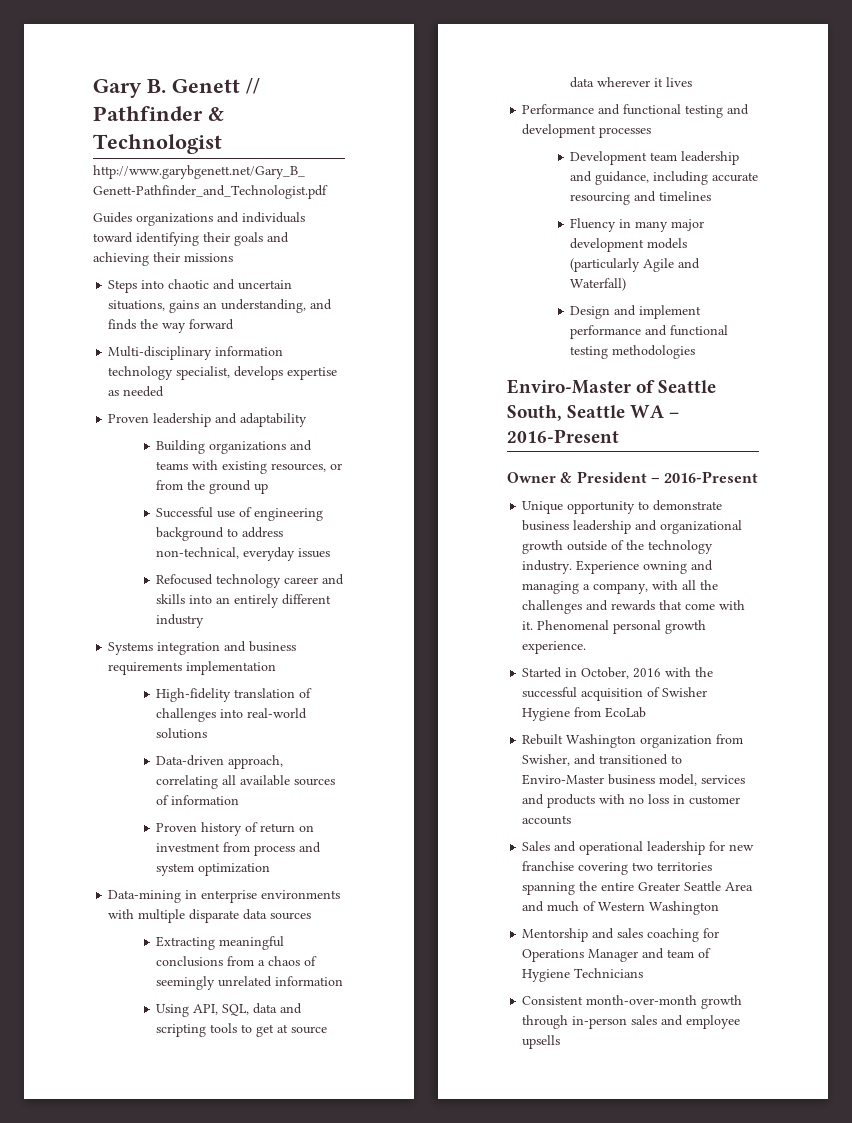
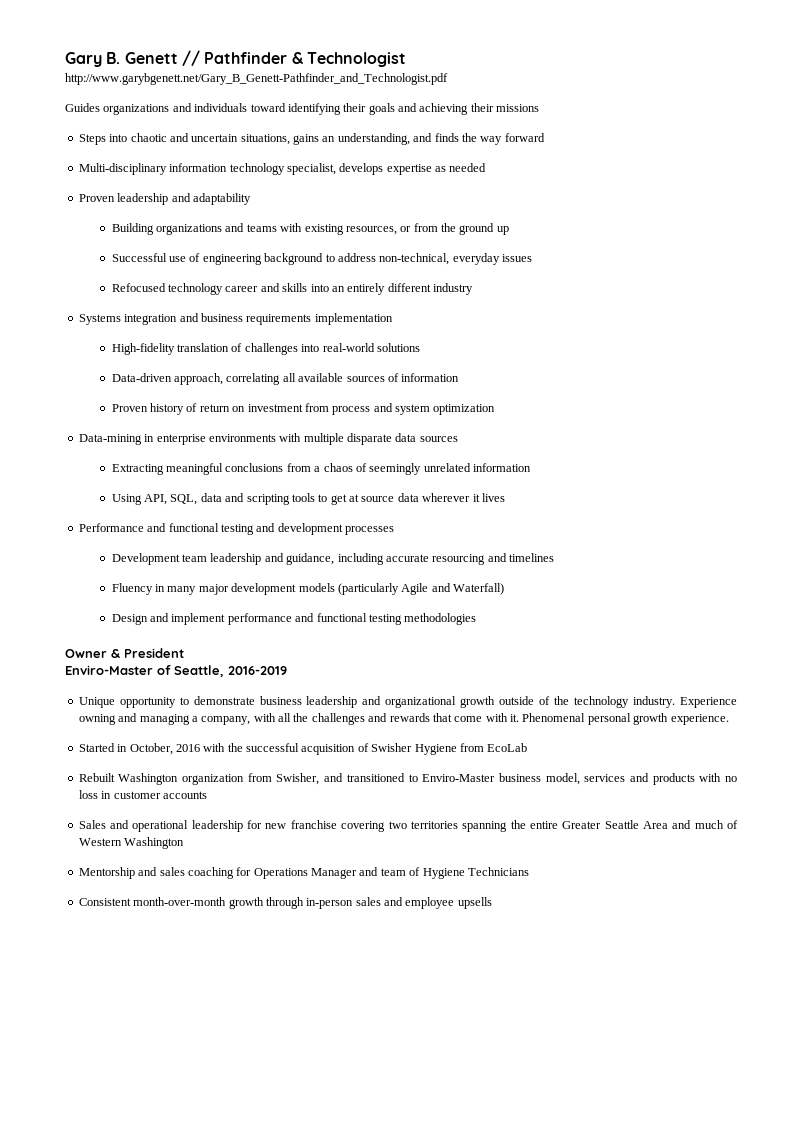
[507,379,717,394] [507,405,680,421] [507,429,619,443] // Enviro-Master of Seattle South, Seattle WA – 2016-Present -> (477, 619) none
[650,471,759,483] – 2016-Present -> [65,665,287,677] // Enviro-Master of Seattle, 2016-2019

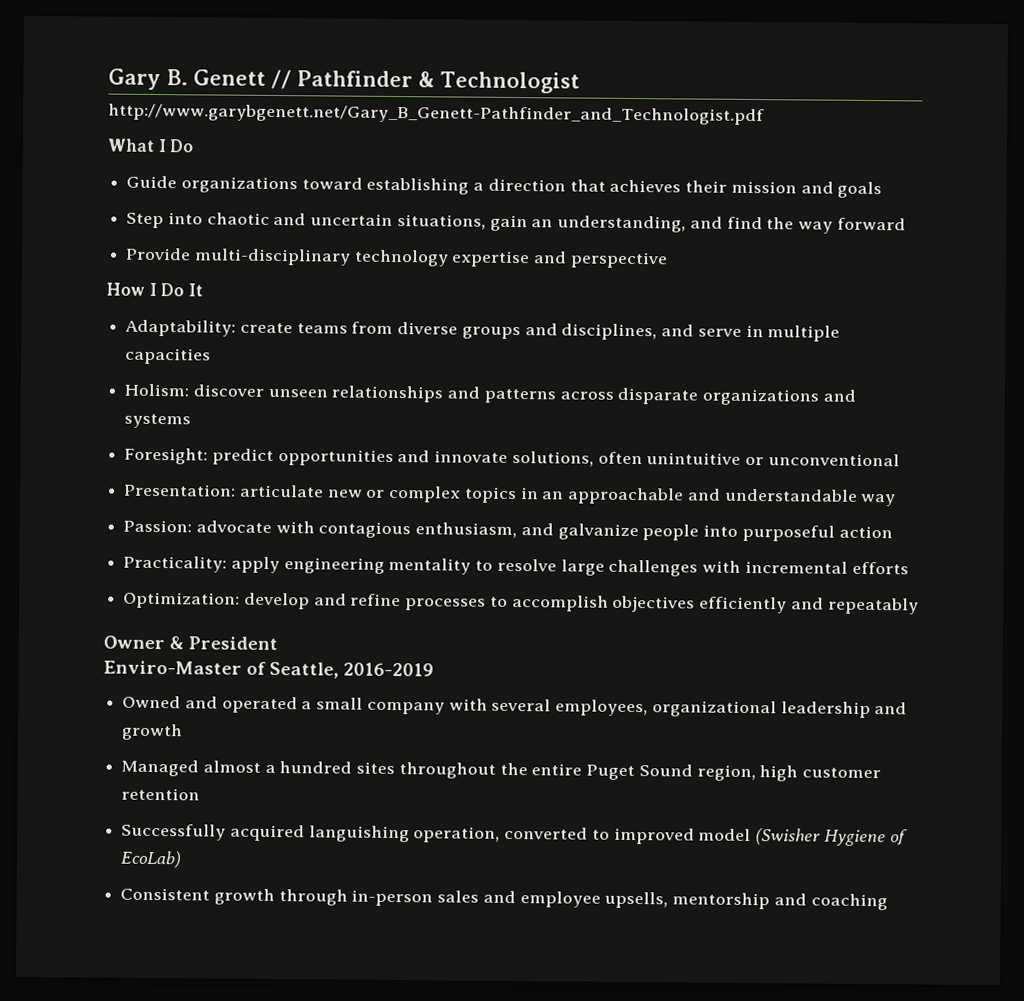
[65,103,540,115] [78,134,106,145] Guides organizations and individuals toward identifying their goals and achieving their missions // Steps -> [107,138,195,153] [126,175,883,199] [126,212,165,229] What I Do // Guide organizations toward establishing a direction that achieves their mission and goals // Step
[293,134,319,145] gains -> [489,214,528,232] gain
[434,133,459,142] finds -> [726,216,763,230] find
[78,163,487,175] [78,193,251,205] [111,223,509,235] [111,253,533,265] [111,283,474,295] [78,313,393,325] [111,343,420,355] [111,373,460,385] [111,403,496,415] [78,433,458,445] [111,463,532,475] [111,493,505,505] [78,523,394,535] [111,553,555,565] [111,583,505,595] [111,613,477,625] Multi-disciplinary information technology specialist, develops expertise as needed // Proven leadership and adaptability // Building organizations and teams with existing resources, or from the ground up // Successful use of engineering background to address non-technical, everyday issues // Refocused technology career and skills into an entirely different industry // Systems integration and business requirements implementation // High-fidelity translation of challenges into real-world solutions // Data-driven approach, correlating all available sources of information // Proven history of return on investment from process and system optimization // Data-mining in enterprise environments with multiple disparate data sources // Extracting meaningful conclusions from a chaos of seemingly unrelated information // Using API, SQL, data and scripting tools to get at source data wherever it lives // Performance and functional testing and development processes // Development team leadership and guidance, including accurate resourcing and timelines // Fluency in many major development models (particularly Agile and Waterfall) // Design and implement performance and functional testing methodologies -> [126,247,668,269] [106,282,204,297] [125,319,841,342] [125,347,212,365] [124,383,856,406] [124,413,192,429] [124,447,900,467] [124,483,897,507] [123,519,893,542] [123,555,909,577] [123,591,919,615] Provide multi-disciplinary technology expertise and perspective // How I Do It // Adaptability: create teams from diverse groups and disciplines, and serve in multiple capacities // Holism: discover unseen relationships and patterns across disparate organizations and systems // Foresight: predict opportunities and innovate solutions, often unintuitive or unconventional // Presentation: articulate new or complex topics in an approachable and understandable way // Passion: advocate with contagious enthusiasm, and galvanize people into purposeful action // Practicality: apply engineering mentality to resolve large challenges with incremental efforts // Optimization: develop and refine processes to accomplish objectives efficiently and repeatably
[78,696,737,708] [78,713,729,725] [78,743,528,755] [78,773,737,785] [78,790,207,799] [78,820,738,832] [78,837,185,849] [78,867,529,879] Unique opportunity to demonstrate business leadership and organizational growth outside of the technology industry. Experience owning and managing a company, with all the challenges and rewards that come with it. Phenomenal personal growth experience. // Started in October, 2016 with the successful acquisition of Swisher Hygiene from EcoLab // Rebuilt Washington organization from Swisher, and transitioned to Enviro-Master business model, services and products with no loss in customer accounts // Sales and operational leadership for new franchise covering two territories spanning the entire Greater Seattle Area and much of Western Washington // Mentorship and sales coaching for Operations Manager and team of Hygiene Technicians -> [122,695,908,719] [121,723,184,741] [121,759,881,782] [121,787,201,801] [121,823,908,847] [120,850,183,869] Owned and operated a small company with several employees, organizational leadership and growth // Managed almost a hundred sites throughout the entire Puget Sound region, high customer retention // Successfully acquired languishing operation, converted to improved model (Swisher Hygiene of EcoLab)
[133,897,227,906] month-over-month -> (211, 894) none
[457,897,492,909] upsells -> [604,891,888,911] upsells, mentorship and coaching

